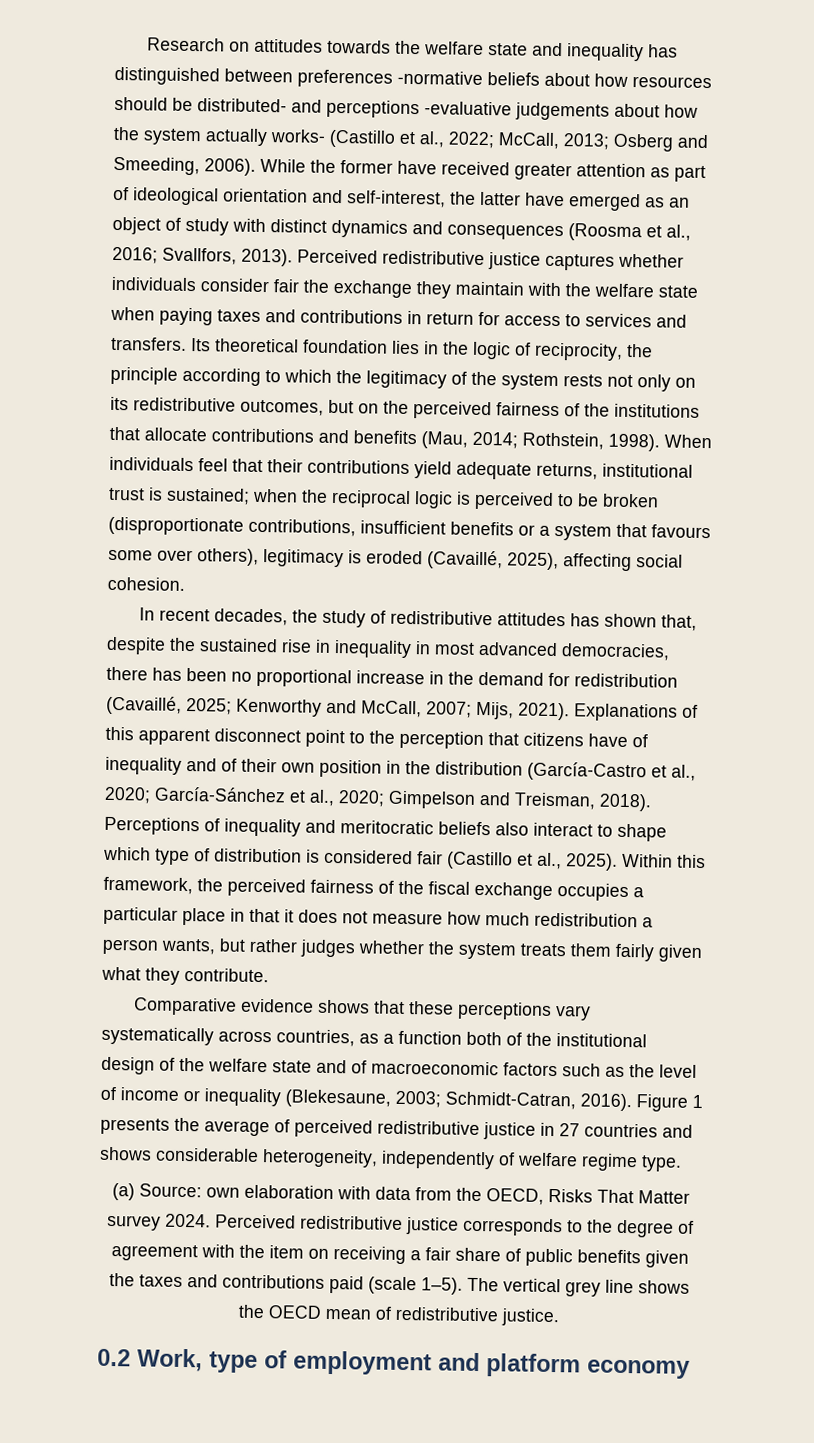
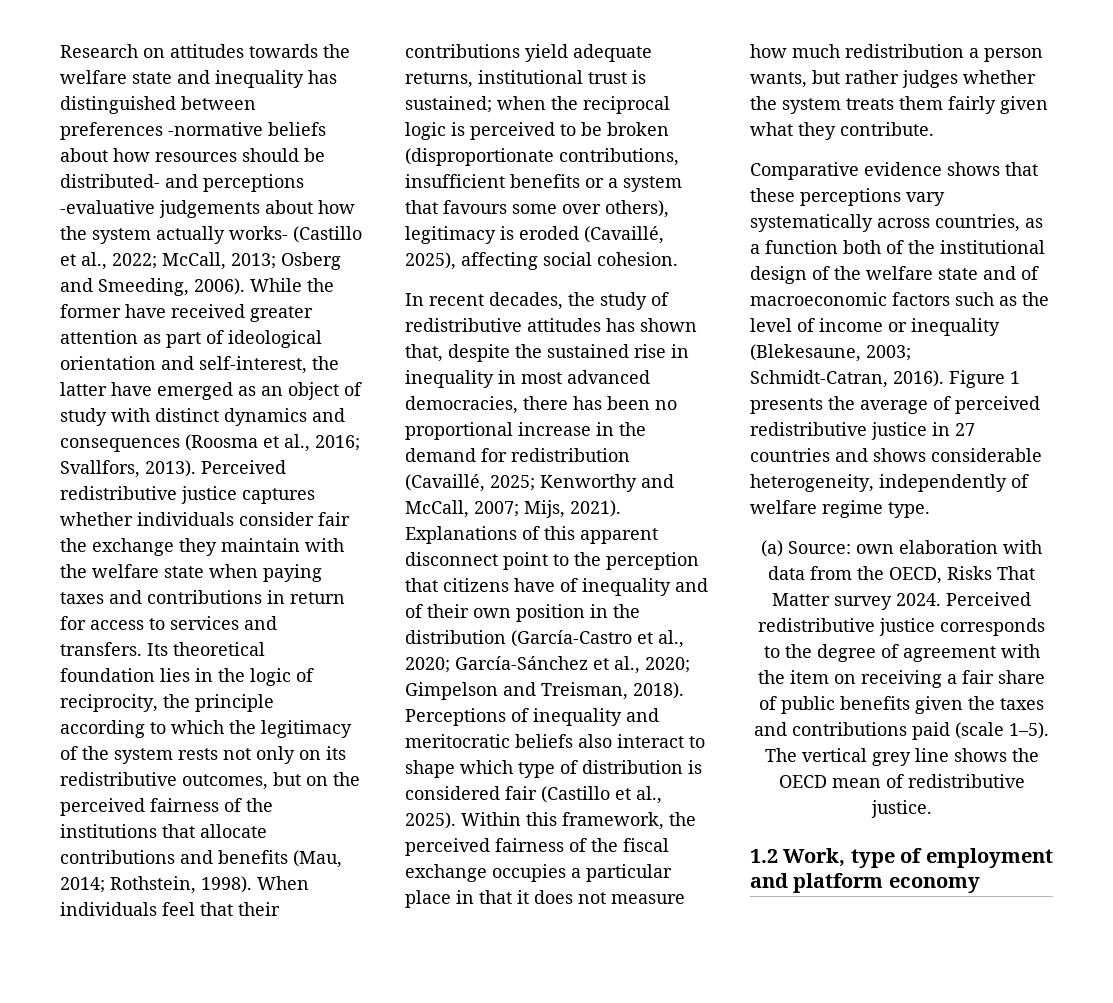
[97,1348,131,1367] 0.2 -> [750,849,778,863] 1.2

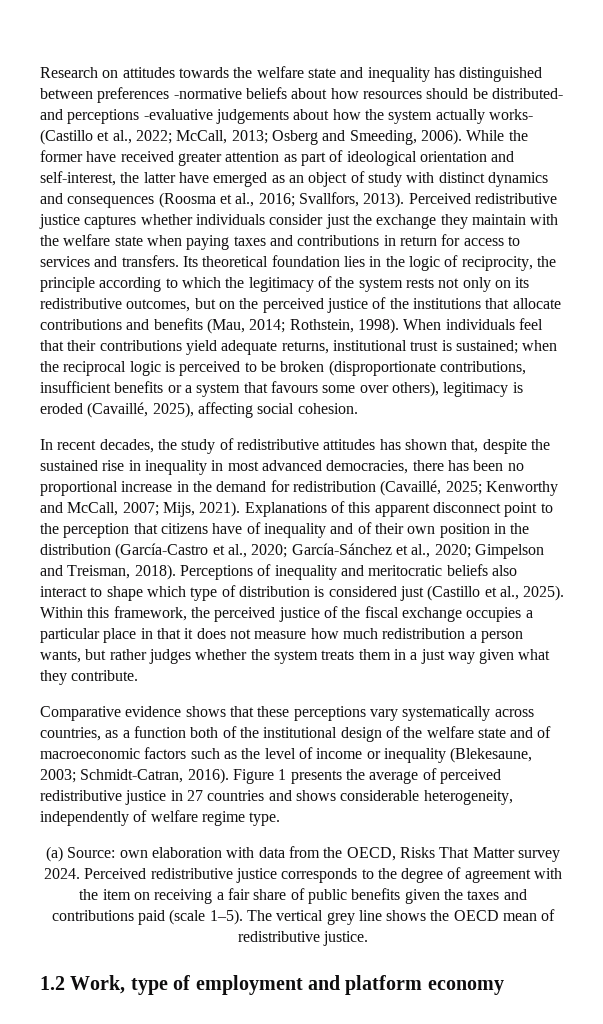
[318,512,350,526] fair -> [325,214,350,229] just
[150,798,219,812] fairness -> [326,298,368,313] justice
[505,786,537,800] fair -> [399,586,424,601] just
[495,838,564,852] fairness -> [278,607,320,622] justice
[948,96,996,114] fairly -> [393,649,475,664] in a just way

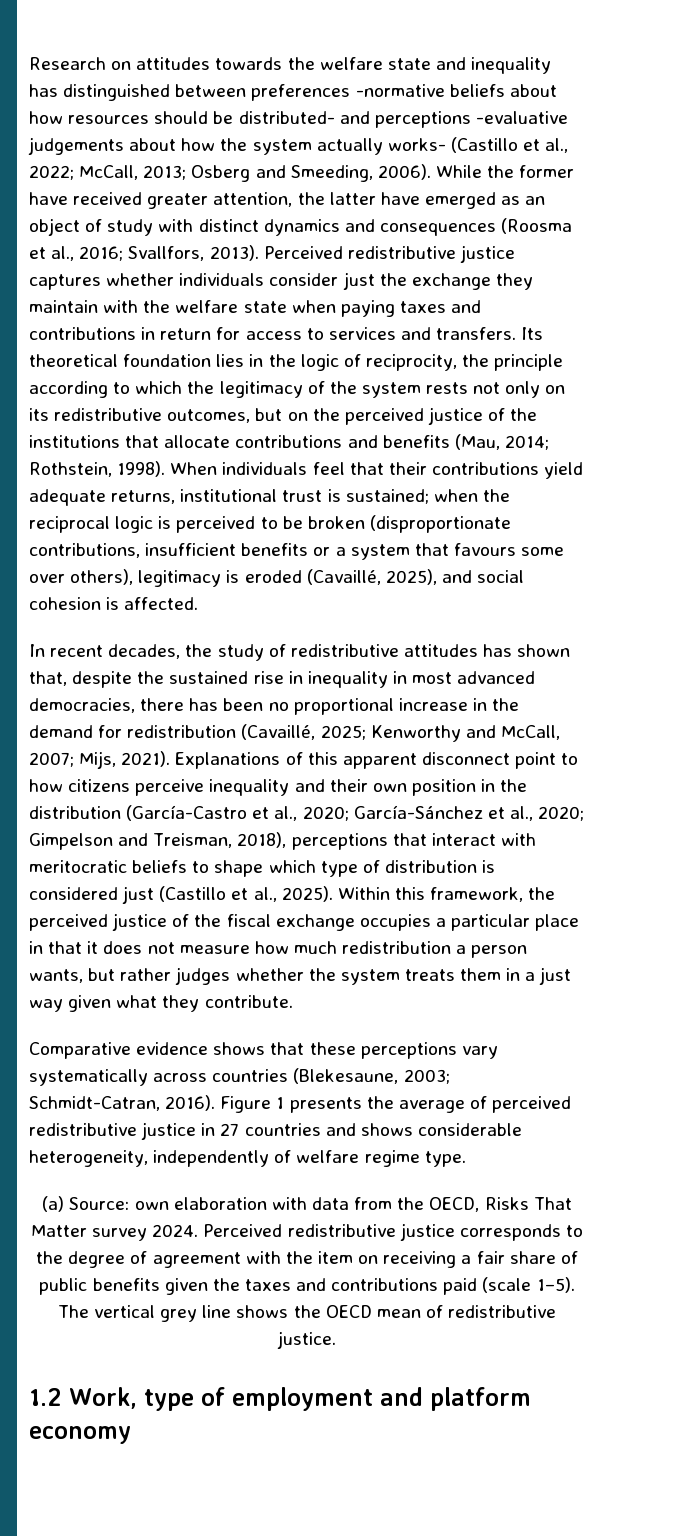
[225,150,515,166] [40,171,116,186] attention as part of ideological orientation and self-interest, -> [213,192,293,207] attention,
[197,402,358,418] affecting social cohesion. -> [441,570,525,583] [29,597,199,610] and social cohesion is affected.
[40,522,372,538] the perception that citizens have of inequality and of -> [29,779,325,796] how citizens perceive inequality and
[134,564,517,580] [40,586,87,597] 2018). Perceptions of inequality and meritocratic beliefs also interact -> [237,832,536,850] [29,860,188,873] 2018), perceptions that interact with meritocratic beliefs
[40,726,552,742] [40,747,446,763] countries, as a function both of the institutional design of the welfare state and of macroeconomic factors such as the level of income or inequality -> [212,1069,289,1082] countries

